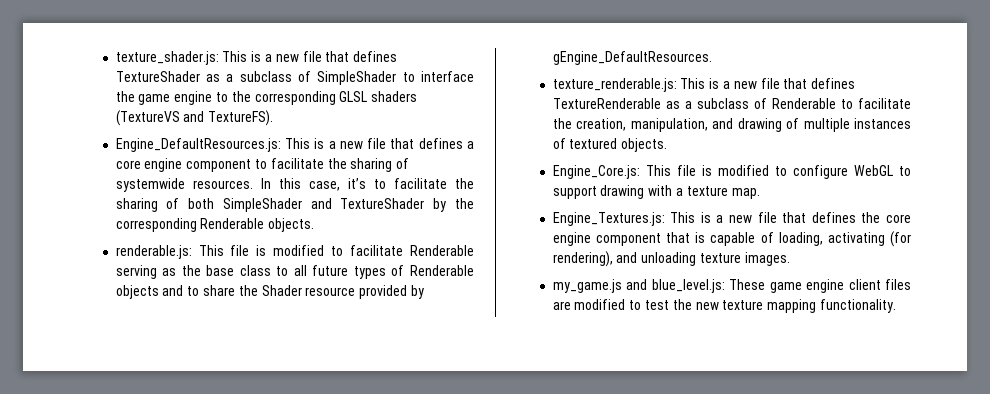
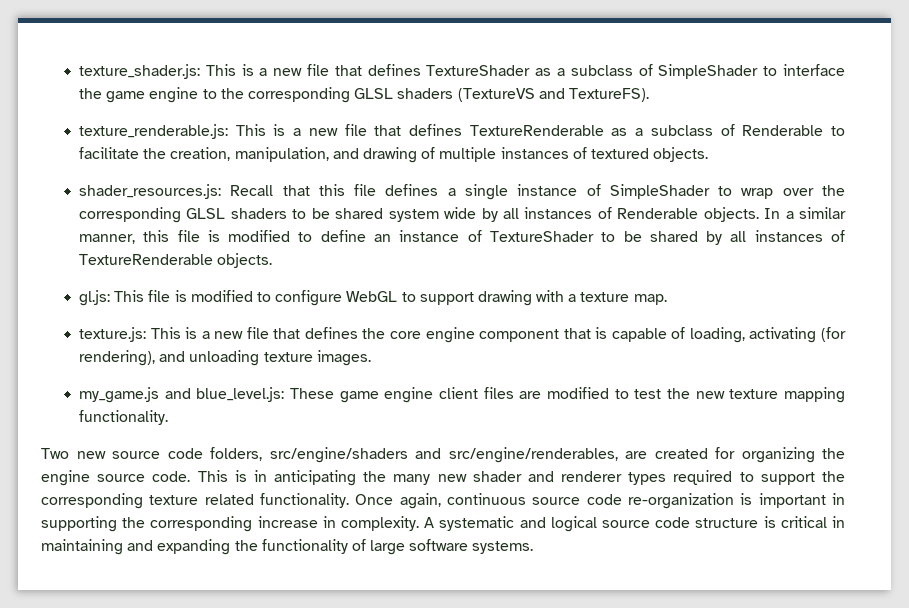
[115,138,474,152] [115,158,410,172] [115,178,474,192] [115,198,474,212] [115,218,315,232] [115,245,474,259] [115,265,475,279] [115,285,424,299] [552,51,712,65] // Engine_DefaultResources.js: This is a new file that defines a core engine component to facilitate the sharing of systemwide resources. In this case, it’s to facilitate the sharing of both SimpleShader and TextureShader by the corresponding Renderable objects. // renderable.js: This file is modified to facilitate Renderable serving as the base class to all future types of Renderable objects and to share the Shader resource provided by gEngine_DefaultResources. -> (649, 95) none
[552,165,640,179] Engine_Core.js: -> [79,184,845,200] [79,207,846,223] [79,230,846,245] [79,253,273,268] [79,290,111,306] shader_resources.js: Recall that this file defines a single instance of SimpleShader to wrap over the corresponding GLSL shaders to be shared system wide by all instances of Renderable objects. In a similar manner, this file is modified to define an instance of TextureShader to be shared by all instances of TextureRenderable objects. // gl.js:
[552,212,665,226] Engine_Textures.js: -> [79,327,147,342] texture.js:
(896, 306) none -> [41,447,845,463] [41,470,845,486] [41,493,846,509] [41,516,846,532] [41,539,534,555] // Two new source code folders, src/engine/shaders and src/engine/renderables, are created for organizing the engine source code. This is in anticipating the many new shader and renderer types required to support the corresponding texture related functionality. Once again, continuous source code re-organization is important in supporting the corresponding increase in complexity. A systematic and logical source code structure is critical in maintaining and expanding the functionality of large software systems.

